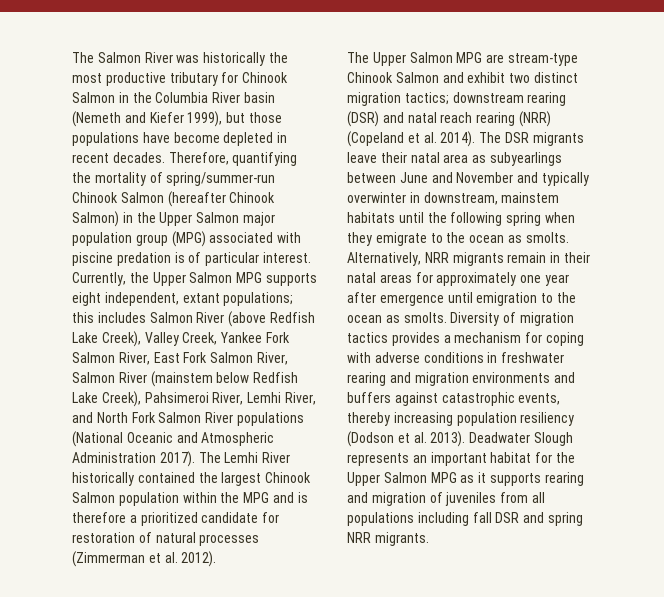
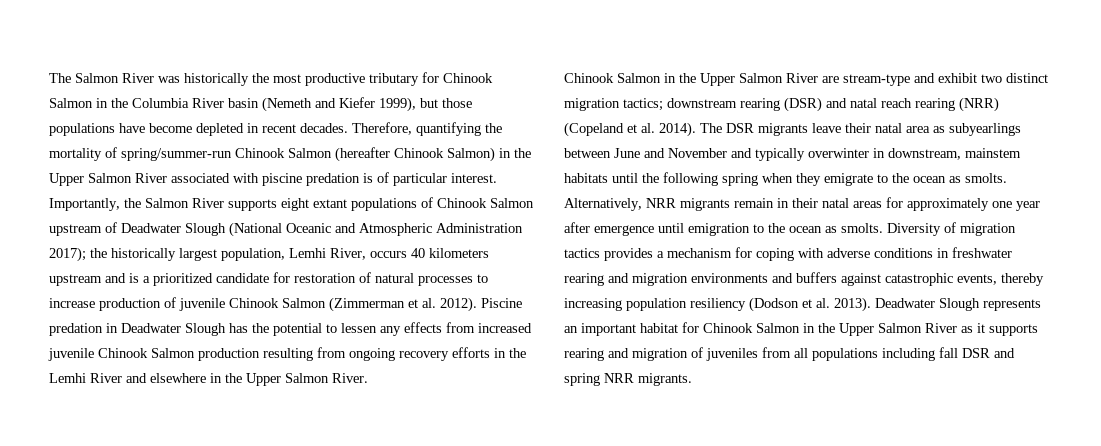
[242,212,275,226] [72,231,206,247] major population group (MPG) -> [135,173,167,183] River
[72,272,317,286] [72,292,294,306] [72,311,315,327] [72,331,290,347] [72,352,288,365] [72,371,299,387] [72,391,316,407] [72,412,304,426] Currently, the Upper Salmon MPG supports eight independent, extant populations; this includes Salmon River (above Redfish Lake Creek), Valley Creek, Yankee Fork Salmon River, East Fork Salmon River, Salmon River (mainstem below Redfish Lake Creek), Pahsimeroi River, Lemhi River, and North Fork Salmon River populations -> [49,197,534,211] [49,222,226,236] Importantly, the Salmon River supports eight extant populations of Chinook Salmon upstream of Deadwater Slough
[159,451,291,467] [72,472,312,486] [72,492,270,506] 2017). The Lemhi River historically contained the largest Chinook Salmon population within the MPG -> [49,247,489,262] [49,274,102,286] 2017); the historically largest population, Lemhi River, occurs 40 kilometers upstream
[72,512,126,523] therefore -> (139, 278) none
[72,551,217,567] [347,52,578,66] [347,72,439,83] (Zimmerman et al. 2012). // The Upper Salmon MPG are stream-type Chinook Salmon -> [477,274,488,283] [49,297,522,312] [49,322,532,336] [48,347,526,361] [49,373,368,386] [564,73,910,86] to increase production of juvenile Chinook Salmon (Zimmerman et al. 2012). Piscine predation in Deadwater Slough has the potential to lessen any effects from increased juvenile Chinook Salmon production resulting from ongoing recovery efforts in the Lemhi River and elsewhere in the Upper Salmon River. // Chinook Salmon in the Upper Salmon River are stream-type
[555,452,575,463] [347,472,457,486] the Upper Salmon MPG -> [703,323,957,336] Chinook Salmon in the Upper Salmon River

